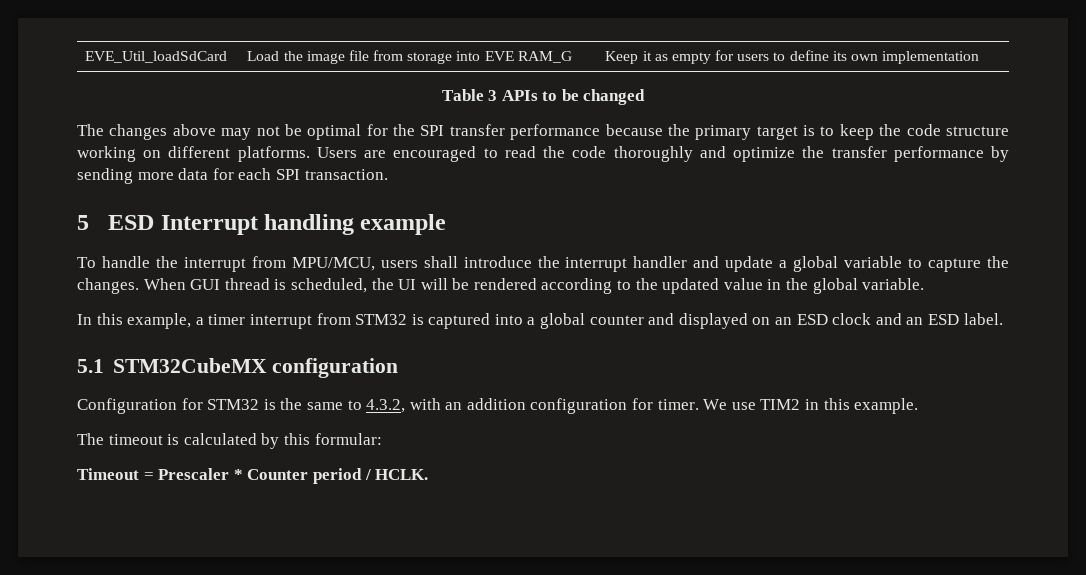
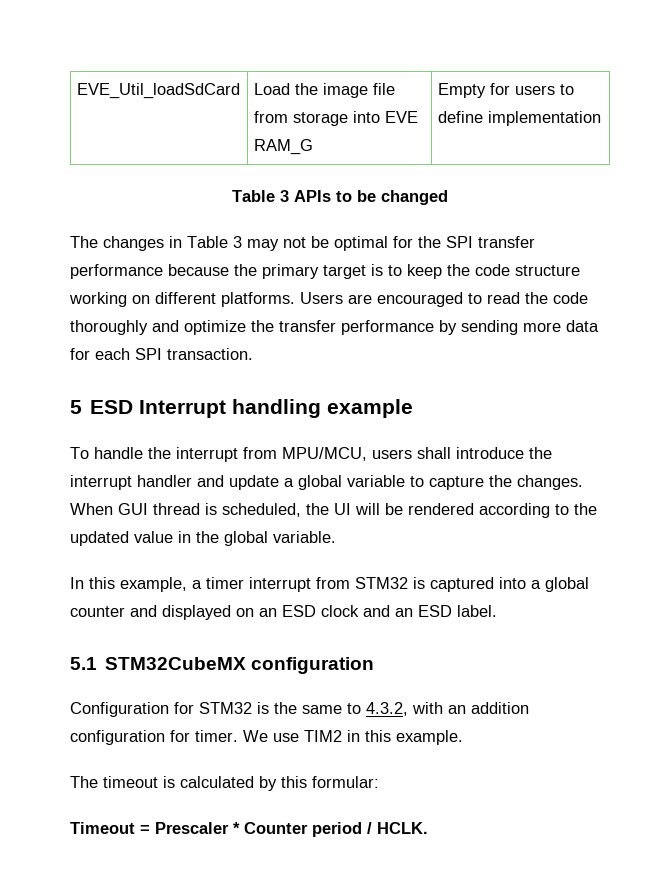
[605,51,711,64] Keep it as empty -> [437,83,486,98] Empty
[832,51,879,61] its own -> (483, 117) none
[172,124,216,136] above -> [169,236,242,248] in Table 3

